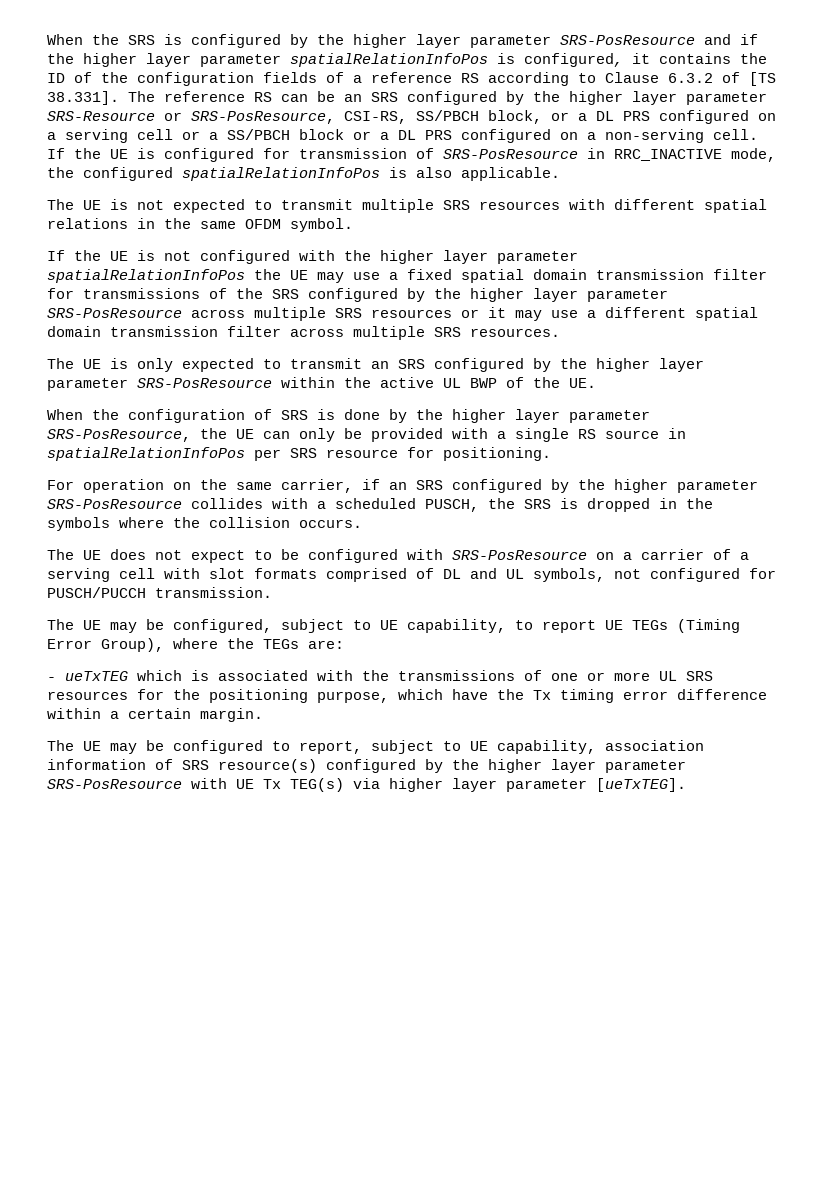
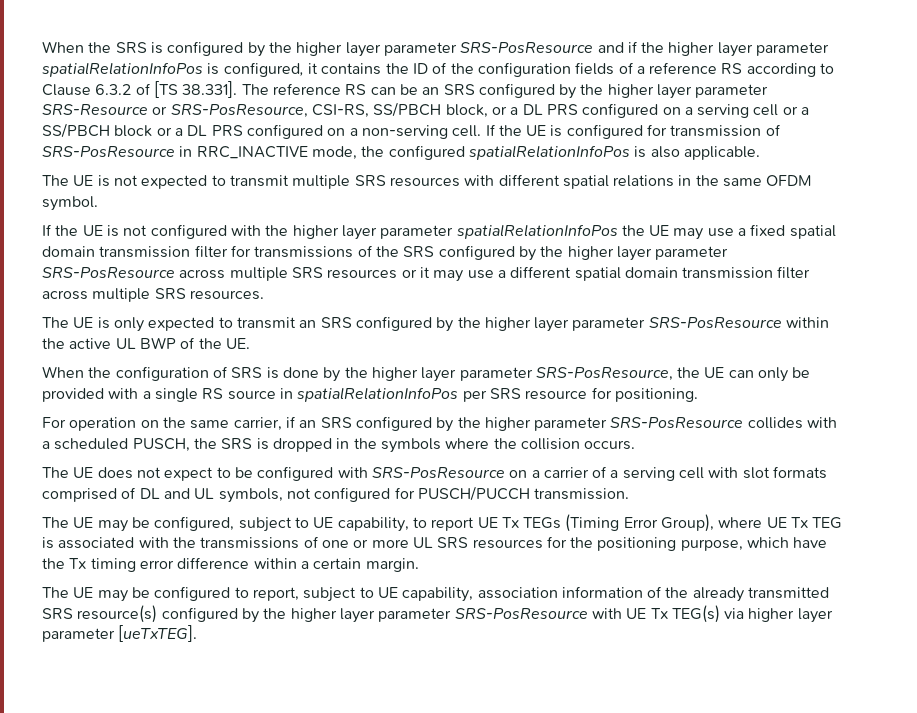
(623, 625) none -> [501,517,519,528] Tx
[227,638,344,649] [47,670,182,681] the TEGs are: // - ueTxTEG which -> [766,517,843,529] UE Tx TEG
(173, 764) none -> [665,587,830,602] the already transmitted

